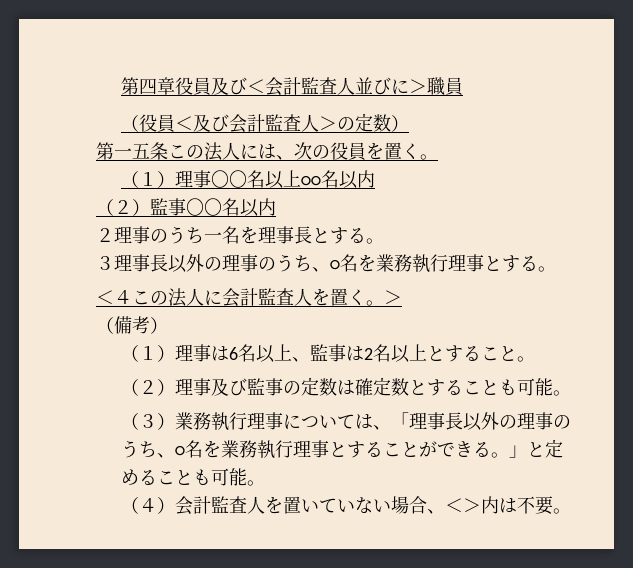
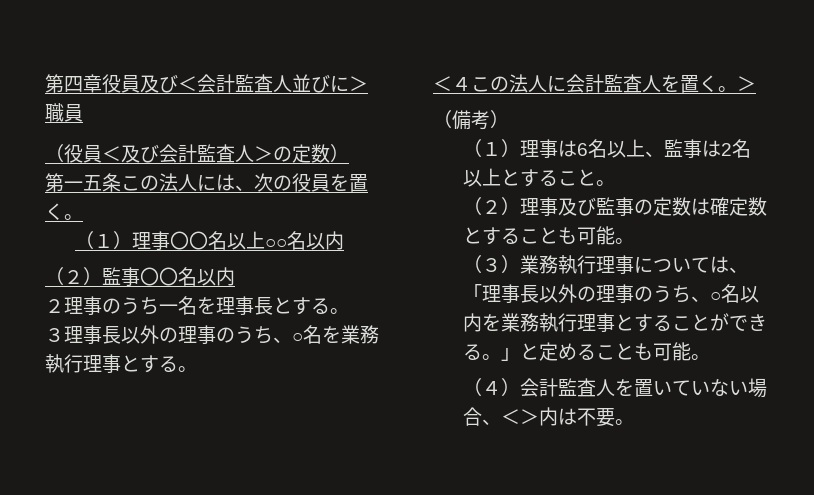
(204, 449) none -> [739,286,759,303] [462,313,482,332] 以内

